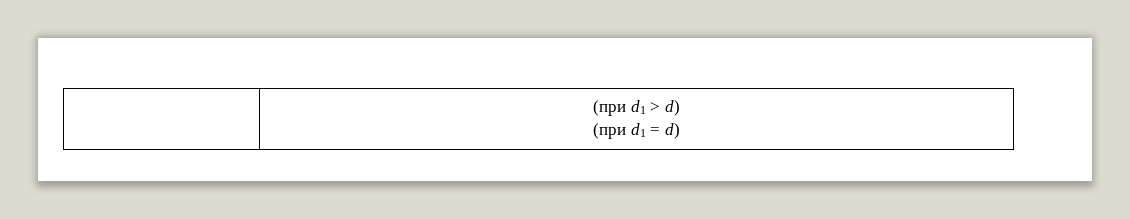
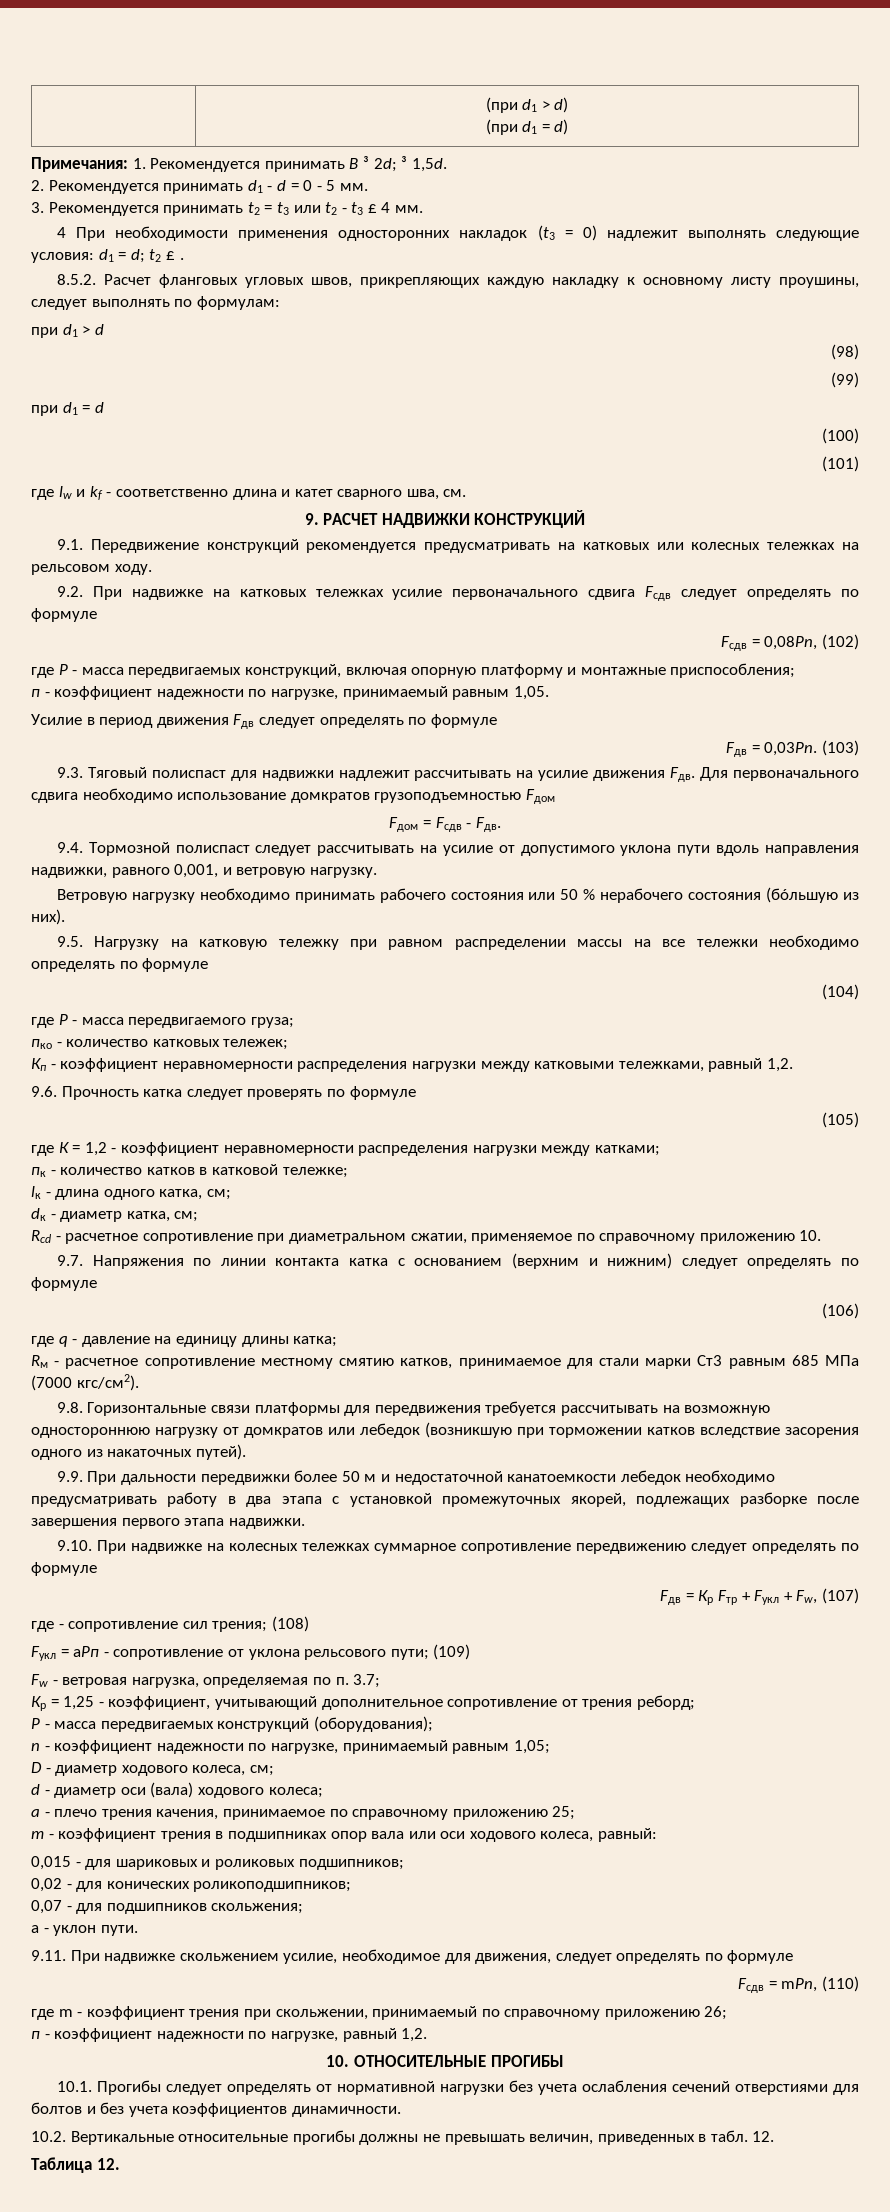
(680, 131) none -> [31,156,447,172] [31,180,368,194] [31,202,424,216] [56,225,859,241] [31,249,184,263] [56,274,860,288] [31,296,280,310] [31,324,104,338] [831,344,859,360] [831,372,859,388] [31,402,104,416] [822,428,859,444] [822,456,859,472] [31,486,467,500] [304,510,586,528] [56,539,860,553] [31,564,152,575] [56,586,860,601] [31,608,97,622] [721,634,860,651] [31,663,796,678] [31,686,549,700] [31,714,497,729] [726,740,860,757] [56,767,860,782] [31,788,555,804] [389,817,501,832] [56,842,860,856] [31,864,377,878] [56,887,860,903] [31,909,65,925] [56,935,860,950] [31,958,209,972] [822,984,859,1000] [31,1014,294,1028] [31,1039,289,1050] [31,1058,793,1072] [31,1086,416,1100] [822,1112,859,1128] [31,1142,660,1156] [31,1164,348,1178] [31,1186,231,1200] [31,1208,199,1222] [31,1230,822,1244] [56,1253,859,1269] [31,1277,97,1291] [822,1303,859,1319] [31,1336,338,1347] [31,1355,859,1369] [31,1374,139,1391] [56,1401,771,1416] [31,1422,859,1438] [31,1444,246,1460] [56,1470,776,1485] [31,1492,859,1507] [31,1518,305,1529] [56,1540,860,1554] [31,1562,97,1576] [660,1588,860,1605] [31,1616,309,1632] [31,1644,471,1661] [31,1674,381,1688] [31,1695,695,1711] [31,1716,433,1732] [31,1740,550,1754] [31,1762,274,1776] [31,1782,323,1798] [31,1806,576,1820] [31,1828,658,1842] [31,1856,404,1870] [31,1878,352,1892] [31,1900,304,1914] [31,1925,138,1936] [31,1949,794,1964] [738,1976,860,1993] [31,2006,728,2020] [31,2028,428,2042] [326,2055,564,2067] [56,2080,859,2095] [31,2102,401,2117] [31,2130,775,2145] [31,2157,120,2173] // Примечания: 1. Рекомендуется принимать B ³ 2d; ³ 1,5d. // 2. Рекомендуется принимать d1 - d = 0 - 5 мм. // 3. Рекомендуется принимать t2 = t3 или t2 - t3 £ 4 мм. // 4 При необходимости применения односторонних накладок (t3 = 0) надлежит выполнять следующие условия: d1 = d; t2 £ . // 8.5.2. Расчет фланговых угловых швов, прикрепляющих каждую накладку к основному листу проушины, следует выполнять по формулам: // при d1 > d // (98) // (99) // при d1 = d // (100) // (101) // где lw и kf - соответственно длина и катет сварного шва, см. // 9. РАСЧЕТ НАДВИЖКИ КОНСТРУКЦИЙ // 9.1. Передвижение конструкций рекомендуется предусматривать на катковых или колесных тележках на рельсовом ходу. // 9.2. При надвижке на катковых тележках усилие первоначального сдвига Fсдв следует определять по формуле // Fсдв = 0,08Pn, (102) // где Р - масса передвигаемых конструкций, включая опорную платформу и монтажные приспособления; // п - коэффициент надежности по нагрузке, принимаемый равным 1,05. // Усилие в период движения Fдв следует определять по формуле // Fдв = 0,03Pn. (103) // 9.3. Тяговый полиспаст для надвижки надлежит рассчитывать на усилие движения Fдв. Для первоначального сдвига необходимо использование домкратов грузоподъемностью Fдом // Fдом = Fсдв - Fдв. // 9.4. Тормозной полиспаст следует рассчитывать на усилие от допустимого уклона пути вдоль направления надвижки, равного 0,001, и ветровую нагрузку. // Ветровую нагрузку необходимо принимать рабочего состояния или 50 % нерабочего состояния (бóльшую из них). // 9.5. Нагрузку на катковую тележку при равном распределении массы на все тележки необходимо определять по формуле // (104) // где Р - масса передвигаемого груза; // пко - количество катковых тележек; // Кп - коэффициент неравномерности распределения нагрузки между катковыми тележками, равный 1,2. // 9.6. Прочность катка следует проверять по формуле // (105) // где К = 1,2 - коэффициент неравномерности распределения нагрузки между катками; // пк - количество катков в катковой тележке; // lк - длина одного катка, см; // dк - диаметр катка, см; // Rcd - расчетное сопротивление при диаметральном сжатии, применяемое по справочному приложению 10. // 9.7. Напряжения по линии контакта катка с основанием (верхним и нижним) следует определять по формуле // (106) // где q - давление на единицу длины катка; // Rм - расчетное сопротивление местному смятию катков, принимаемое для стали марки Ст3 равным 685 МПа (7000 кгс/см2). // 9.8. Горизонтальные связи платформы для передвижения требуется рассчитывать на возможную одностороннюю нагрузку от домкратов или лебедок (возникшую при торможении катков вследствие засорения одного из накаточных путей). // 9.9. При дальности передвижки более 50 м и недостаточной канатоемкости лебедок необходимо предусматривать работу в два этапа с установкой промежуточных якорей, подлежащих разборке после завершения первого этапа надвижки. // 9.10. При надвижке на колесных тележках суммарное сопротивление передвижению следует определять по формуле // Fдв = Кр Fтр + Fукл + Fw, (107) // где - сопротивление сил трения; (108) // Fукл = aРп - сопротивление от уклона рельсового пути; (109) // Fw - ветровая нагрузка, определяемая по п. 3.7; // Кр = 1,25 - коэффициент, учитывающий дополнительное сопротивление от трения реборд; // Р - масса передвигаемых конструкций (оборудования); // n - коэффициент надежности по нагрузке, принимаемый равным 1,05; // D - диаметр ходового колеса, см; // d - диаметр оси (вала) ходового колеса; // а - плечо трения качения, принимаемое по справочному приложению 25; // т - коэффициент трения в подшипниках опор вала или оси ходового колеса, равный: // 0,015 - для шариковых и роликовых подшипников; // 0,02 - для конических роликоподшипников; // 0,07 - для подшипников скольжения; // a - уклон пути. // 9.11. При надвижке скольжением усилие, необходимое для движения, следует определять по формуле // Fсдв = mPn, (110) // где m - коэффициент трения при скольжении, принимаемый по справочному приложению 26; // п - коэффициент надежности по нагрузке, равный 1,2. // 10. ОТНОСИТЕЛЬНЫЕ ПРОГИБЫ // 10.1. Прогибы следует определять от нормативной нагрузки без учета ослабления сечений отверстиями для болтов и без учета коэффициентов динамичности. // 10.2. Вертикальные относительные прогибы должны не превышать величин, приведенных в табл. 12. // Таблица 12.

